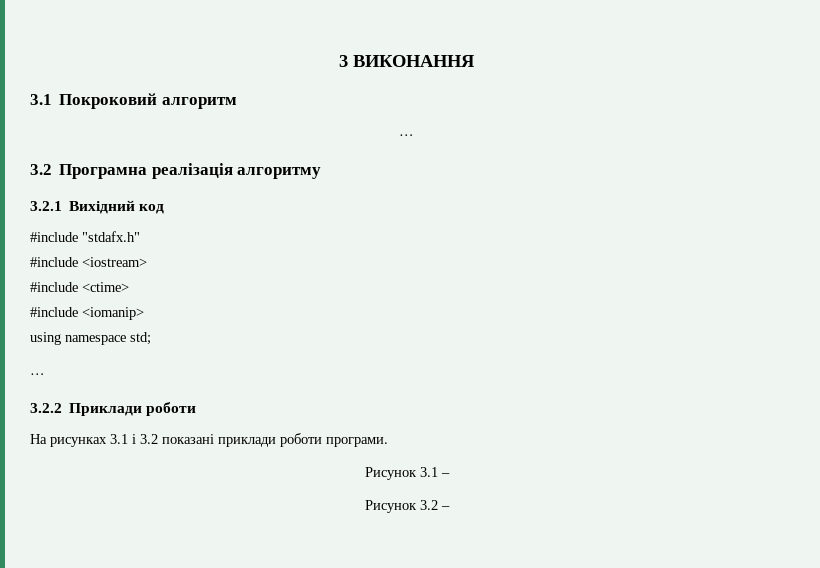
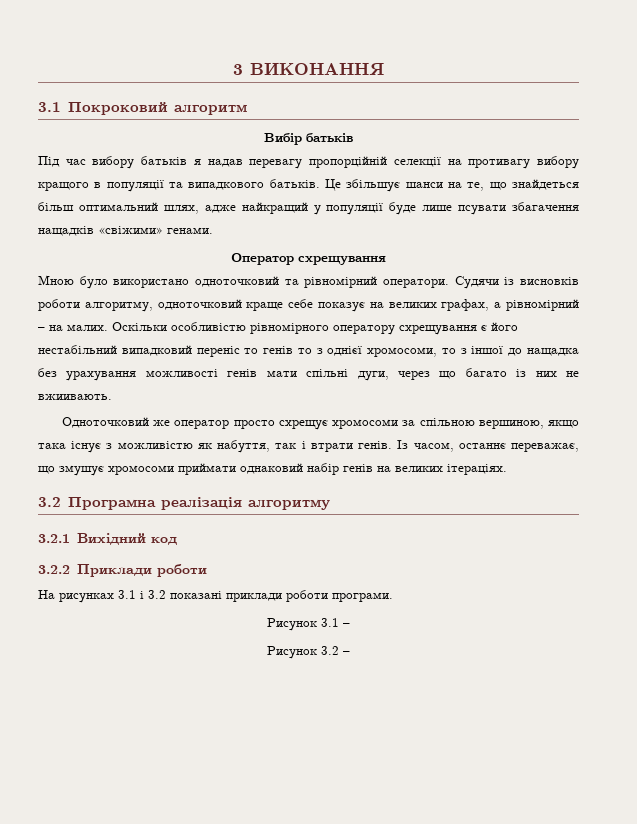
[399,134,414,136] … -> [264,133,353,145] [38,156,580,169] [38,179,579,192] [38,202,579,215] [38,226,213,236] [231,253,386,265] [38,275,579,289] [38,299,580,312] [38,322,518,335] [38,345,579,357] [38,368,580,381] [38,394,112,400] [62,417,579,430] [38,440,579,453] [38,463,507,476] Вибір батьків // Під час вибору батьків я надав перевагу пропорційній селекції на противагу вибору кращого в популяції та випадкового батьків. Це збільшує шанси на те, що знайдеться більш оптимальний шлях, адже найкращий у популяції буде лише псувати збагачення нащадків «свіжими» генами. // Оператор схрещування // Мною було використано одноточковий та рівномірний оператори. Судячи із висновків роботи алгоритму, одноточковий краще себе показує на великих графах, а рівномірний – на малих. Оскільки особливістю рівномірного оператору схрещування є його нестабільний випадковий переніс то генів то з однієї хромосоми, то з іншої до нащадка без урахування можливості генів мати спільні дуги, через що багато із них не вжиивають. // Одноточковий же оператор просто схрещує хромосоми за спільною вершиною, якщо така існує з можливістю як набуття, так і втрати генів. Із часом, останнє переважає, що змушує хромосоми приймати однаковий набір генів на великих ітераціях.
[30,231,140,242] [30,257,147,267] [30,282,129,292] [30,307,144,320] [30,332,151,345] [30,373,45,375] // #include "stdafx.h" // #include <iostream> // #include <ctime> // #include <iomanip> // using namespace std; // … -> (177, 541) none

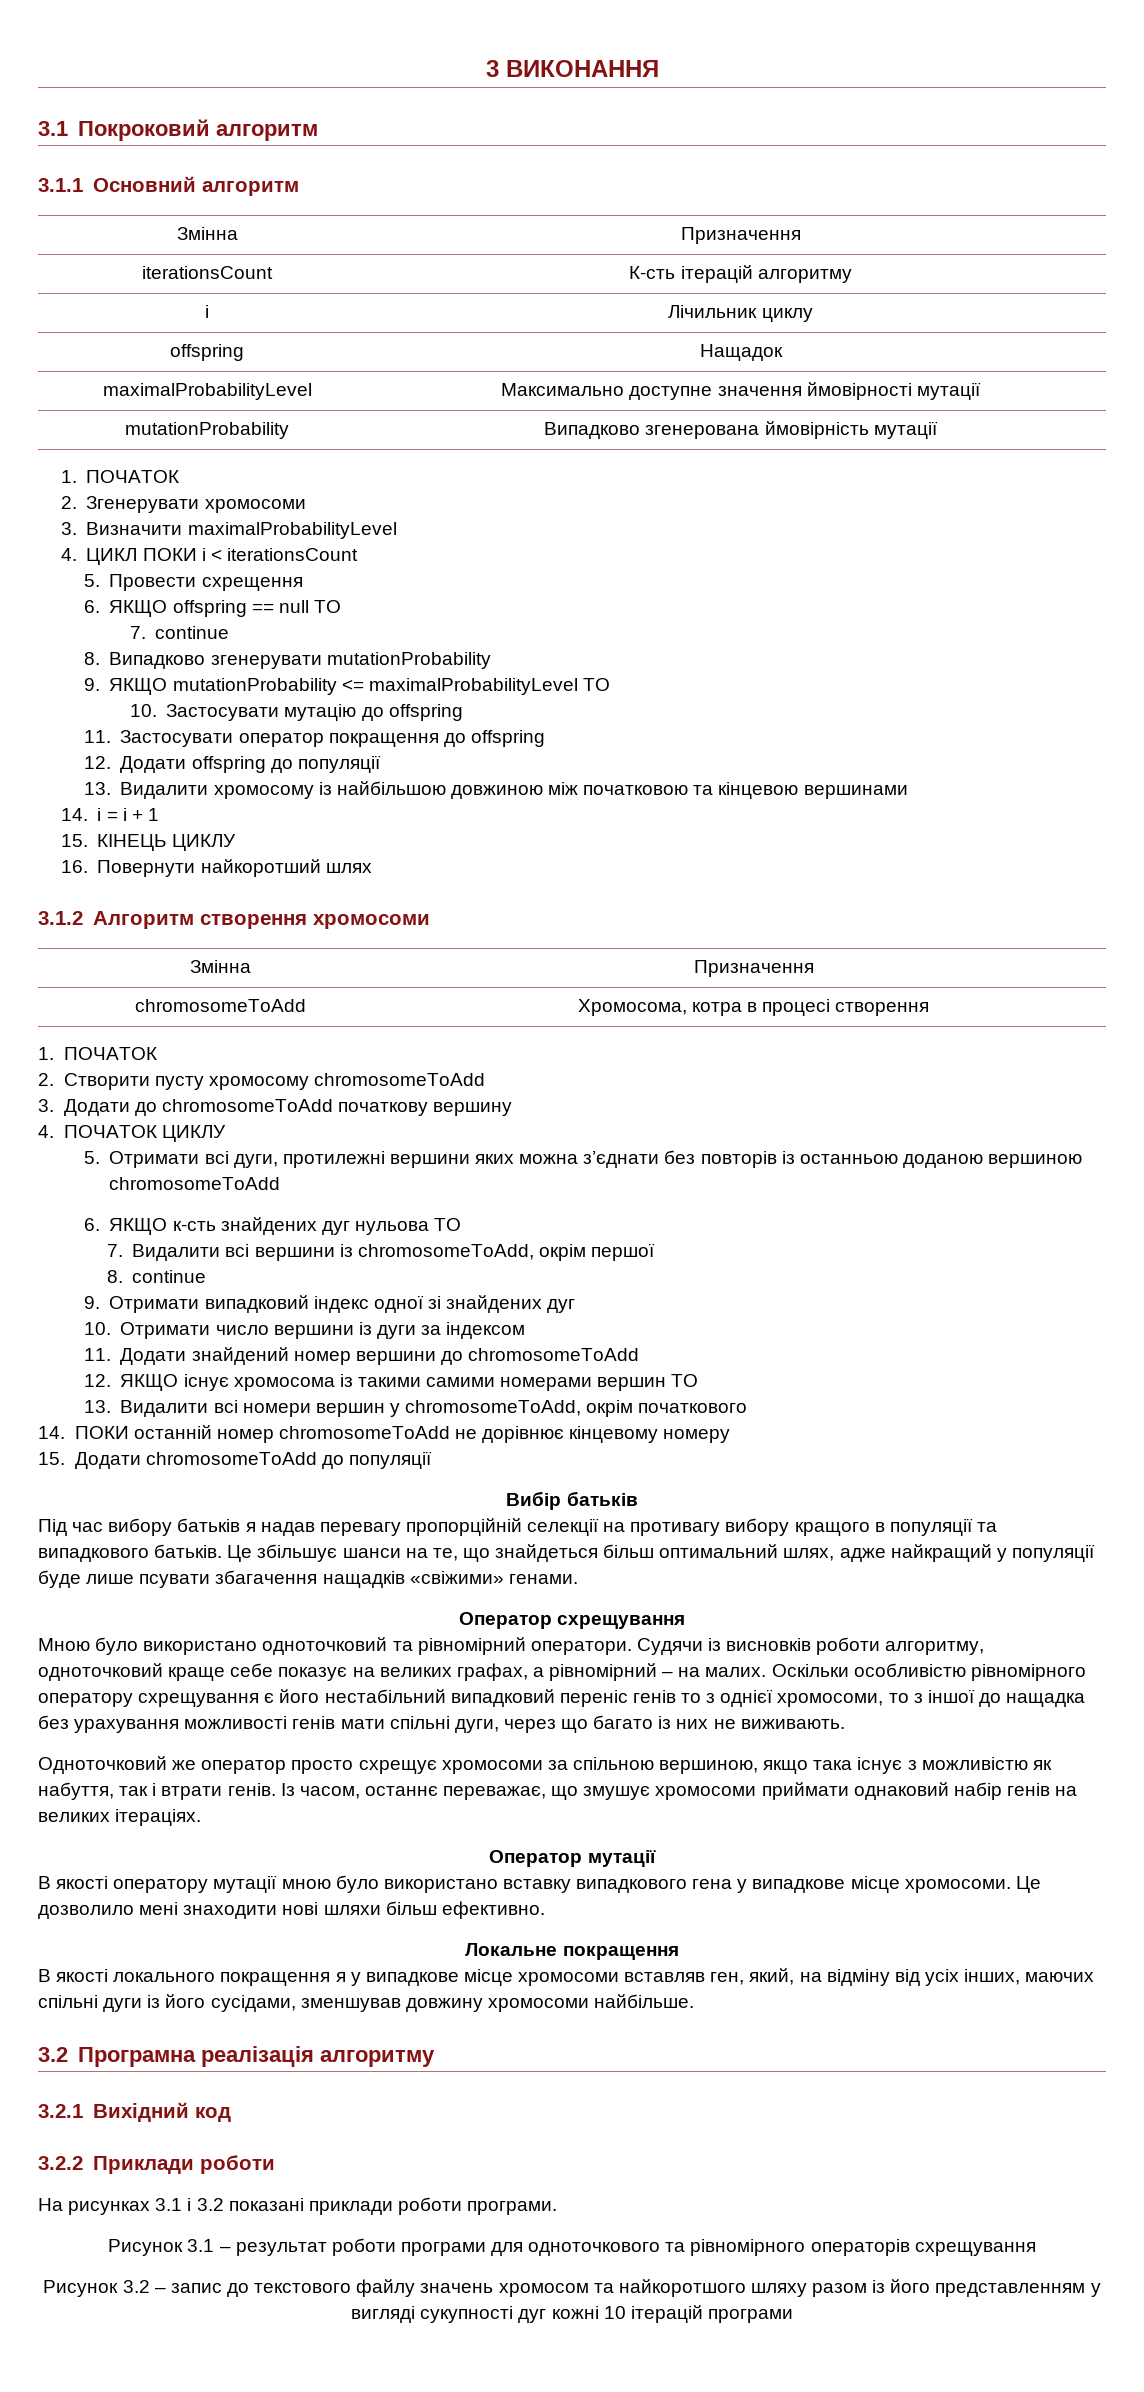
(247, 109) none -> [38,176,299,196] [176,227,238,240] [680,227,801,244] [142,266,273,279] [629,265,852,283] [205,305,209,318] [668,305,813,322] [170,344,244,361] [699,344,783,361] [102,383,312,400] [501,382,981,400] [125,422,289,439] [544,421,938,439] [60,470,180,483] [60,496,306,513] [60,522,397,539] [60,548,358,565] [83,574,303,591] [83,600,341,617] [129,626,230,639] [83,652,491,669] [83,678,610,695] [129,704,463,721] [83,730,545,747] [83,755,381,773] [83,781,908,799] [60,808,159,821] [60,834,236,851] [60,859,372,877] [38,911,430,929] [189,960,251,973] [693,960,814,977] [134,999,306,1012] [577,999,930,1016] [38,1047,157,1060] [38,1073,485,1090] [38,1099,513,1116] [38,1125,226,1142] [83,1150,1083,1168] [109,1177,281,1190] [83,1217,462,1235] [106,1243,656,1261] [106,1270,207,1283] [83,1295,576,1313] [83,1322,526,1339] [83,1347,640,1365] [83,1374,699,1391] [83,1400,748,1417] [38,1425,731,1443] [38,1451,432,1469] // 3.1.1 Основний алгоритм // Змінна | Призначення // iterationsCount | К-сть ітерацій алгоритму // i | Лічильник циклу // offspring | Нащадок // maximalProbabilityLevel | Максимально доступне значення ймовірності мутації // mutationProbability | Випадково згенерована ймовірність мутації // 1. ПОЧАТОК // 2. Згенерувати хромосоми // 3. Визначити maximalProbabilityLevel // 4. ЦИКЛ ПОКИ i < iterationsCount // 5. Провести схрещення // 6. ЯКЩО offspring == null ТО // 7. continue // 8. Випадково згенерувати mutationProbability // 9. ЯКЩО mutationProbability <= maximalProbabilityLevel ТО // 10. Застосувати мутацію до offspring // 11. Застосувати оператор покращення до offspring // 12. Додати offspring до популяції // 13. Видалити хромосому із найбільшою довжиною між початковою та кінцевою вершинами // 14. i = i + 1 // 15. КІНЕЦЬ ЦИКЛУ // 16. Повернути найкоротший шлях // 3.1.2 Алгоритм створення хромосоми // Змінна | Призначення // chromosomeToAdd | Хромосома, котра в процесі створення // 1. ПОЧАТОК // 2. Створити пусту хромосому chromosomeToAdd // 3. Додати до chromosomeToAdd початкову вершину // 4. ПОЧАТОК ЦИКЛУ // 5. Отримати всі дуги, протилежні вершини яких можна з’єднати без повторів із останньою доданою вершиною chromosomeToAdd // 6. ЯКЩО к-сть знайдених дуг нульова ТО // 7. Видалити всі вершини із chromosomeToAdd, окрім першої // 8. continue // 9. Отримати випадковий індекс одної зі знайдених дуг // 10. Отримати число вершини із дуги за індексом // 11. Додати знайдений номер вершини до chromosomeToAdd // 12. ЯКЩО існує хромосома із такими самими номерами вершин ТО // 13. Видалити всі номери вершин у chromosomeToAdd, окрім початкового // 14. ПОКИ останній номер chromosomeToAdd не дорівнює кінцевому номеру // 15. Додати chromosomeToAdd до популяції
[244,348,259,354] то -> (628, 1698) none
[38,394,112,400] вжиивають. -> [740,1719,845,1729] виживають.
(507, 469) none -> [489,1850,656,1867] [38,1875,1041,1893] [38,1901,545,1919] [465,1943,679,1960] [38,1968,1095,1986] [38,1994,695,2012] // Оператор мутації // В якості оператору мутації мною було використано вставку випадкового гена у випадкове місце хромосоми. Це дозволило мені знаходити нові шляхи більш ефективно. // Локальне покращення // В якості локального покращення я у випадкове місце хромосоми вставляв ген, який, на відміну від усіх інших, маючих спільні дуги із його сусідами, зменшував довжину хромосоми найбільше.
[267,646,350,659] // Рисунок 3.2 – -> [235,2238,1036,2256] [43,2279,1101,2297] [351,2305,793,2323] результат роботи програми для одноточкового та рівномірного операторів схрещування // Рисунок 3.2 – запис до текстового файлу значень хромосом та найкоротшого шляху разом із його представленням у вигляді сукупності дуг кожні 10 ітерацій програми

